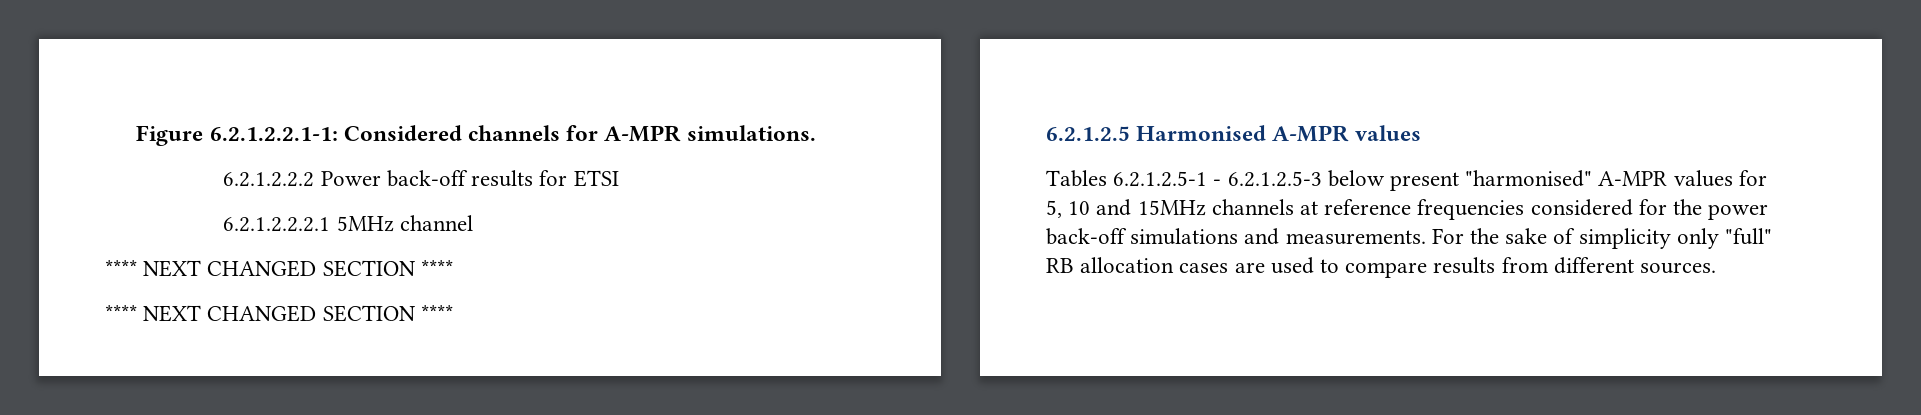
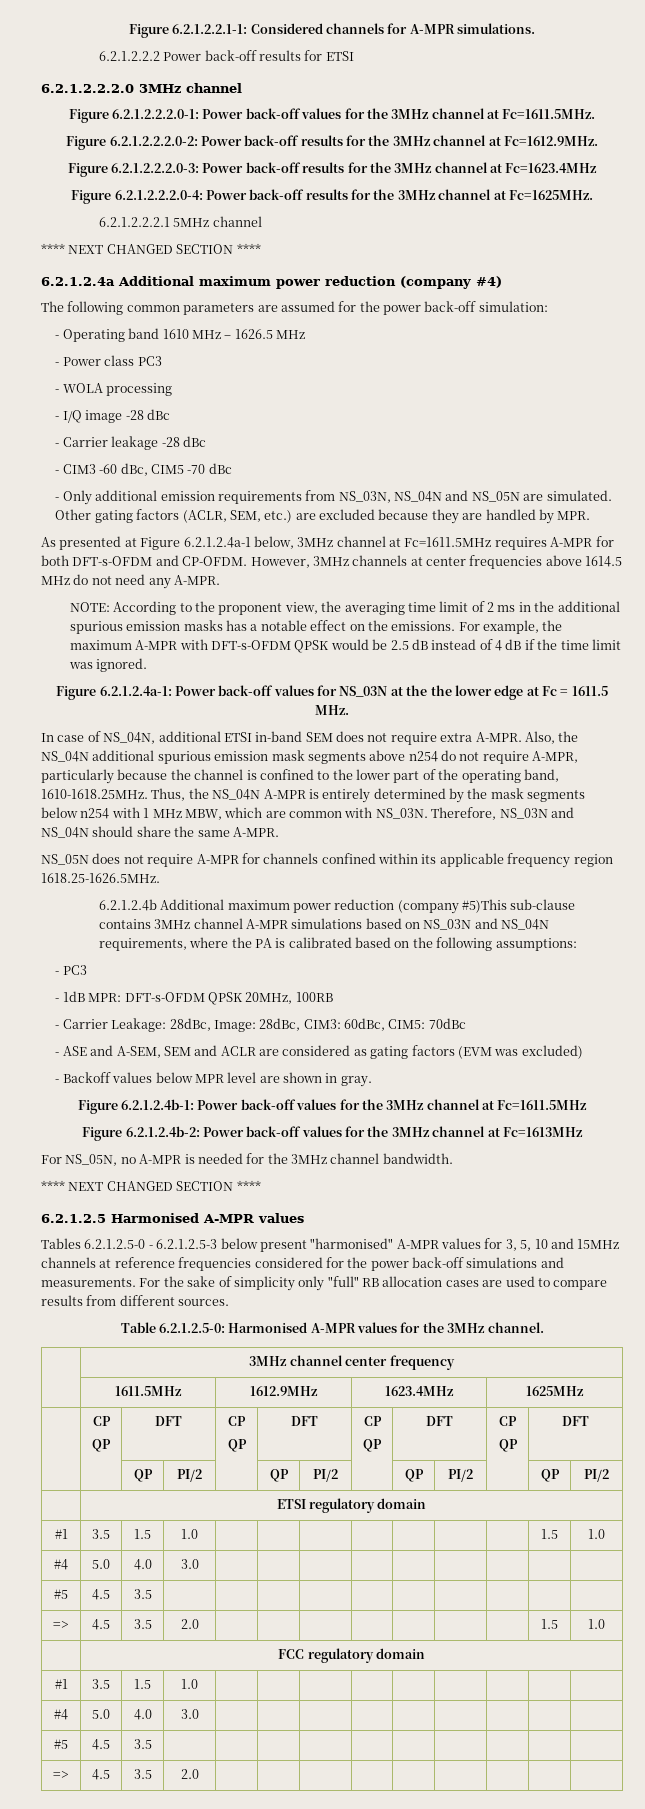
(619, 178) none -> [41,83,242,93] [68,108,596,123] [66,135,598,150] [67,162,598,177] [71,189,593,204] // 6.2.1.2.2.2.0 3MHz channel // Figure 6.2.1.2.2.2.0-1: Power back-off values for the 3MHz channel at Fc=1611.5MHz. // Figure 6.2.1.2.2.2.0-2: Power back-off results for the 3MHz channel at Fc=1612.9MHz. // Figure 6.2.1.2.2.2.0-3: Power back-off results for the 3MHz channel at Fc=1623.4MHz // Figure 6.2.1.2.2.2.0-4: Power back-off results for the 3MHz channel at Fc=1625MHz.
(453, 267) none -> [41,276,502,289] [41,301,548,315] [55,328,306,342] [55,355,162,366] [55,383,173,396] [55,409,170,423] [55,436,206,450] [55,463,232,476] [55,490,612,505] [55,509,591,524] [41,536,614,550] [41,555,623,569] [41,574,220,589] [69,601,620,615] [69,620,563,634] [69,639,621,653] [68,658,148,672] [56,685,608,700] [315,705,349,715] [41,731,579,745] [41,750,579,764] [41,769,559,784] [41,788,586,803] [41,807,574,820] [41,826,279,838] [41,853,613,868] [41,873,160,883] [98,899,576,914] [98,918,550,930] [98,937,577,951] [55,965,87,975] [55,991,333,1005] [55,1018,466,1032] [55,1045,583,1059] [55,1072,372,1087] [77,1099,588,1114] [82,1126,583,1141] [41,1153,453,1166] // 6.2.1.2.4a Additional maximum power reduction (company #4) // The following common parameters are assumed for the power back-off simulation: // - Operating band 1610 MHz – 1626.5 MHz // - Power class PC3 // - WOLA processing // - I/Q image -28 dBc // - Carrier leakage -28 dBc // - CIM3 -60 dBc, CIM5 -70 dBc // - Only additional emission requirements from NS_03N, NS_04N and NS_05N are simulated. Other gating factors (ACLR, SEM, etc.) are excluded because they are handled by MPR. // As presented at Figure 6.2.1.2.4a-1 below, 3MHz channel at Fc=1611.5MHz requires A-MPR for both DFT-s-OFDM and CP-OFDM. However, 3MHz channels at center frequencies above 1614.5 MHz do not need any A-MPR. // NOTE: According to the proponent view, the averaging time limit of 2 ms in the additional spurious emission masks has a notable effect on the emissions. For example, the maximum A-MPR with DFT-s-OFDM QPSK would be 2.5 dB instead of 4 dB if the time limit was ignored. // Figure 6.2.1.2.4a-1: Power back-off values for NS_03N at the the lower edge at Fc = 1611.5 MHz. // In case of NS_04N, additional ETSI in-band SEM does not require extra A-MPR. Also, the NS_04N additional spurious emission mask segments above n254 do not require A-MPR, particularly because the channel is confined to the lower part of the operating band, 1610-1618.25MHz. Thus, the NS_04N A-MPR is entirely determined by the mask segments below n254 with 1 MHz MBW, which are common with NS_03N. Therefore, NS_03N and NS_04N should share the same A-MPR. // NS_05N does not require A-MPR for channels confined within its applicable frequency region 1618.25-1626.5MHz. // 6.2.1.2.4b Additional maximum power reduction (company #5)This sub-clause contains 3MHz channel A-MPR simulations based on NS_03N and NS_04N requirements, where the PA is calibrated based on the following assumptions: // - PC3 // - 1dB MPR: DFT-s-OFDM QPSK 20MHz, 100RB // - Carrier Leakage: 28dBc, Image: 28dBc, CIM3: 60dBc, CIM5: 70dBc // - ASE and A-SEM, SEM and ACLR are considered as gating factors (EVM was excluded) // - Backoff values below MPR level are shown in gray. // Figure 6.2.1.2.4b-1: Power back-off values for the 3MHz channel at Fc=1611.5MHz // Figure 6.2.1.2.4b-2: Power back-off values for the 3MHz channel at Fc=1613MHz // For NS_05N, no A-MPR is needed for the 3MHz channel bandwidth.
[1113,171,1208,187] 6.2.1.2.5-1 -> [84,1239,146,1249] 6.2.1.2.5-0
(1767, 178) none -> [505,1239,517,1251] 3,
(1717, 268) none -> [120,1322,544,1333] [249,1355,455,1370] [114,1386,182,1396] [250,1386,318,1396] [385,1386,454,1396] [526,1386,584,1396] [92,1416,111,1426] [92,1439,111,1452] [155,1416,182,1426] [228,1416,246,1426] [227,1439,247,1452] [291,1416,318,1426] [363,1416,382,1426] [363,1439,382,1452] [426,1416,453,1426] [499,1416,517,1426] [498,1439,518,1452] [562,1416,589,1426] [133,1469,153,1482] [177,1469,202,1482] [269,1469,289,1482] [313,1469,338,1482] [404,1469,424,1482] [448,1469,473,1482] [540,1469,560,1482] [584,1469,609,1482] [276,1498,427,1513] [54,1529,68,1539] [92,1529,110,1539] [134,1529,151,1539] [181,1529,198,1539] [541,1529,558,1539] [588,1529,605,1539] [54,1559,68,1570] [92,1559,110,1569] [133,1559,152,1570] [180,1559,199,1569] [54,1589,68,1599] [92,1589,110,1600] [133,1589,152,1599] [53,1621,69,1629] [92,1619,110,1630] [133,1619,152,1629] [180,1619,199,1629] [541,1619,558,1629] [588,1619,605,1629] [278,1648,425,1663] [54,1679,68,1689] [92,1679,110,1689] [134,1679,151,1689] [181,1679,198,1689] [54,1709,68,1720] [92,1709,110,1719] [133,1709,152,1720] [180,1709,199,1719] [54,1739,68,1749] [92,1739,110,1750] [133,1739,152,1749] [53,1771,69,1779] [92,1769,110,1780] [133,1769,152,1779] [180,1769,199,1779] // Table 6.2.1.2.5-0: Harmonised A-MPR values for the 3MHz channel. // | 3MHz channel center frequency // | 1611.5MHz | 1612.9MHz | 1623.4MHz | 1625MHz // | CP // QP | DFT | CP // QP | DFT | CP // QP | DFT | CP // QP | DFT // | | QP | PI/2 | | QP | PI/2 | | QP | PI/2 | | QP | PI/2 // | ETSI regulatory domain // #1 | 3.5 | 1.5 | 1.0 | | | | | | | | 1.5 | 1.0 // #4 | 5.0 | 4.0 | 3.0 | | | | | | | | | // #5 | 4.5 | 3.5 | | | | | | | | | | // => | 4.5 | 3.5 | 2.0 | | | | | | | | 1.5 | 1.0 // | FCC regulatory domain // #1 | 3.5 | 1.5 | 1.0 | | | | | | | | | // #4 | 5.0 | 4.0 | 3.0 | | | | | | | | | // #5 | 4.5 | 3.5 | | | | | | | | | | // => | 4.5 | 3.5 | 2.0 | | | | | | | | |

